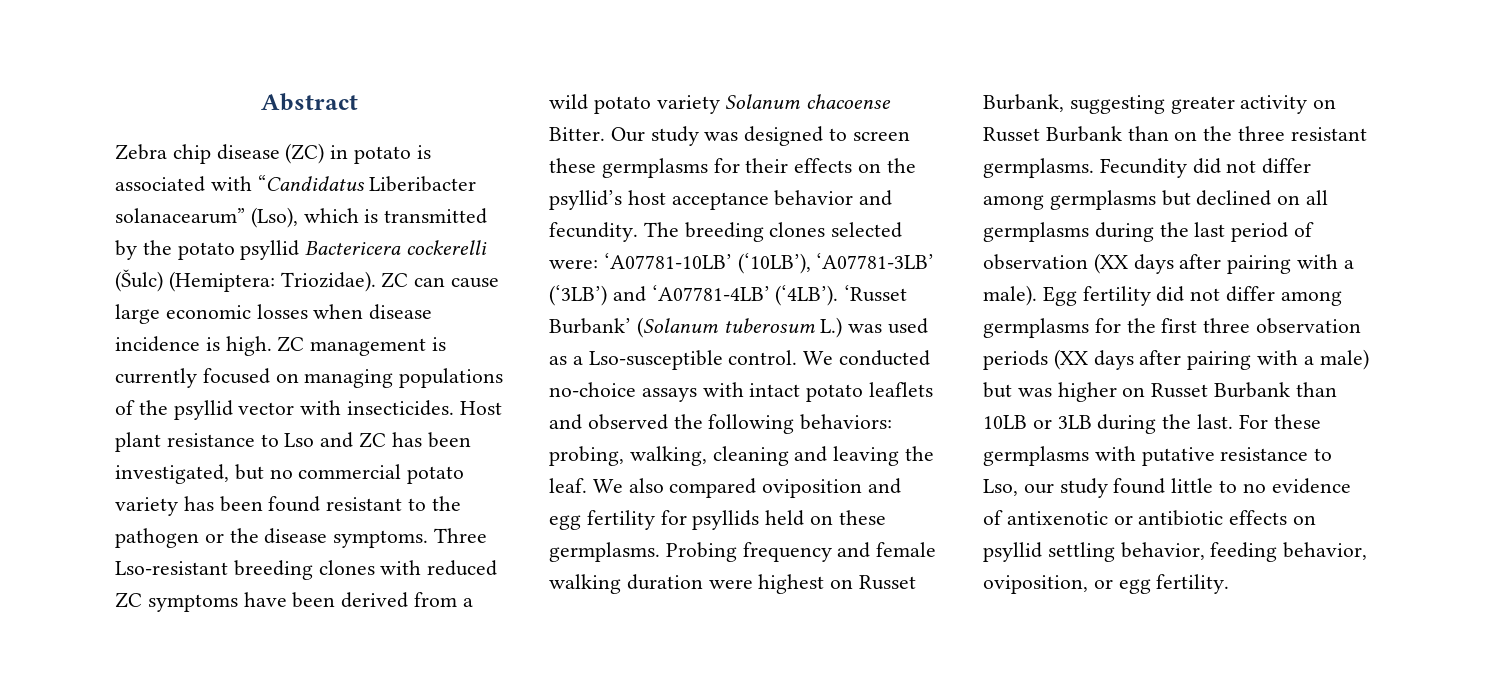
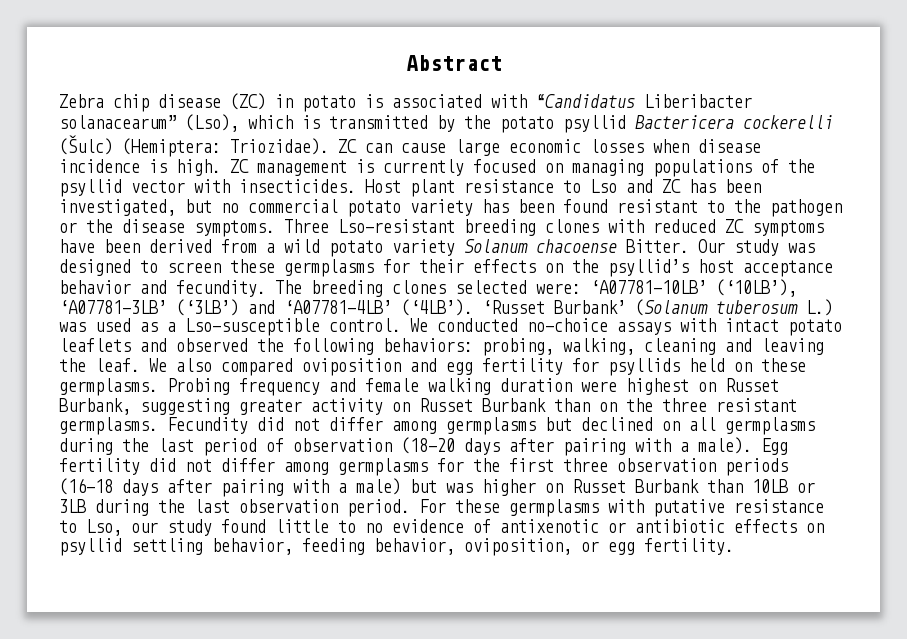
[1093,253,1128,274] (XX -> [401,437,455,454] (18-20
[1053,349,1088,370] (XX -> [59,478,113,495] (16-18
[1197,414,1234,429] last. -> [194,499,410,517] last observation period.

